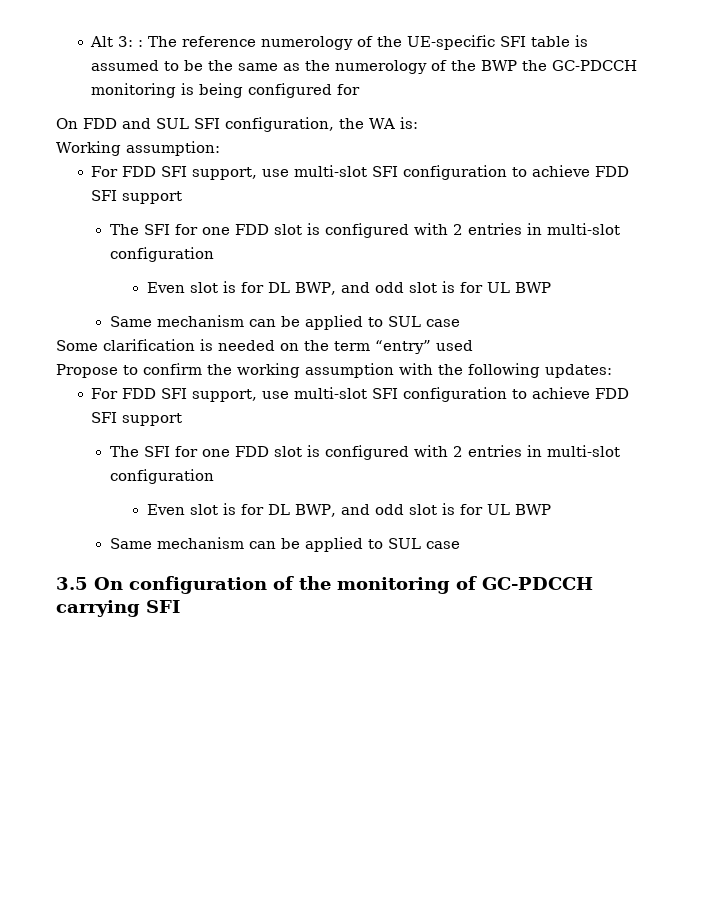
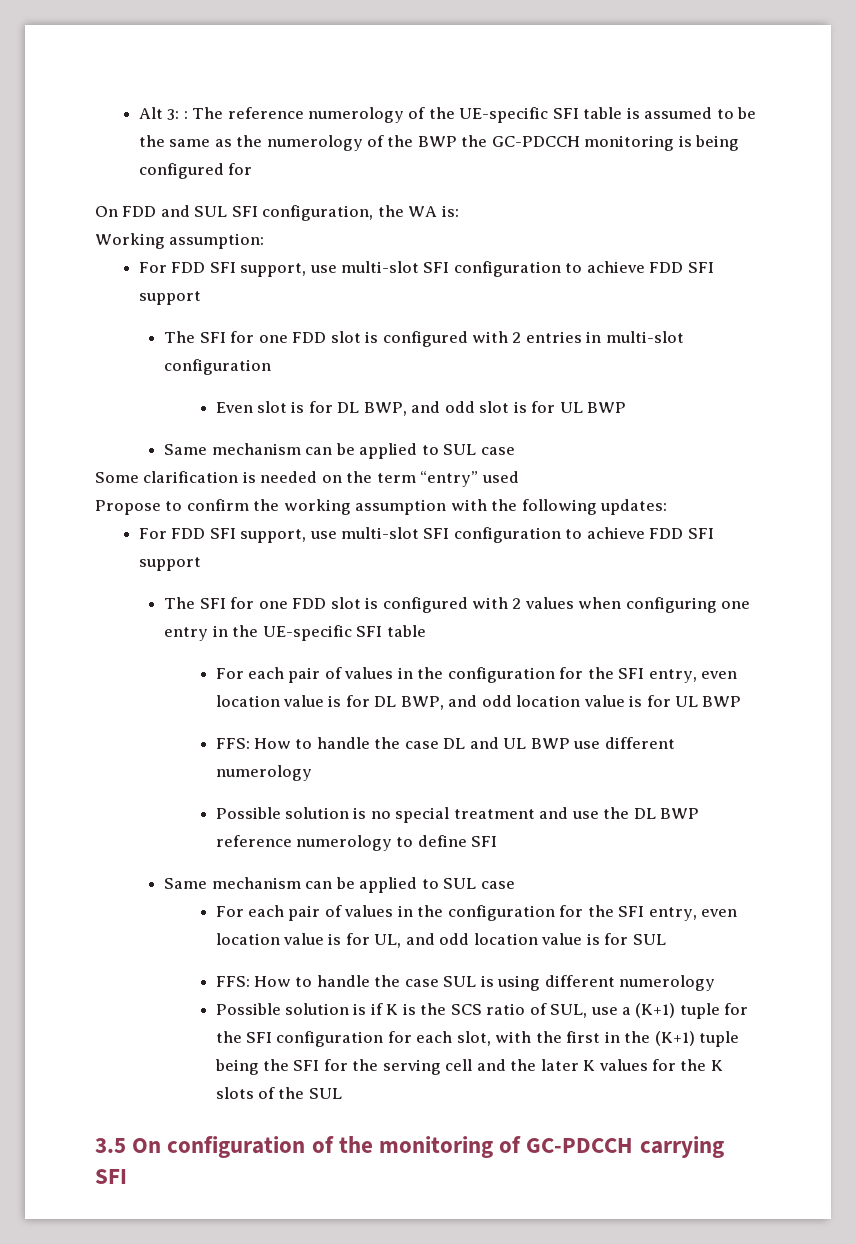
[467,445,620,457] [109,469,214,484] [146,503,551,517] [109,537,460,552] entries in multi-slot configuration // Even slot is for DL BWP, and odd slot is for UL BWP // Same mechanism can be applied to SUL case -> [524,597,751,613] [164,625,426,641] [215,667,737,683] [215,695,742,710] [215,737,675,749] [215,765,312,781] [215,807,700,823] [215,835,498,851] [164,877,515,893] [215,905,737,921] [215,933,666,948] [215,975,716,991] [215,1003,749,1019] [215,1031,739,1047] [214,1059,723,1075] [215,1087,342,1099] values when configuring one entry in the UE-specific SFI table // For each pair of values in the configuration for the SFI entry, even location value is for DL BWP, and odd location value is for UL BWP // FFS: How to handle the case DL and UL BWP use different numerology // Possible solution is no special treatment and use the DL BWP reference numerology to define SFI // Same mechanism can be applied to SUL case // For each pair of values in the configuration for the SFI entry, even location value is for UL, and odd location value is for SUL // FFS: How to handle the case SUL is using different numerology // Possible solution is if K is the SCS ratio of SUL, use a (K+1) tuple for the SFI configuration for each slot, with the first in the (K+1) tuple being the SFI for the serving cell and the later K values for the K slots of the SUL

